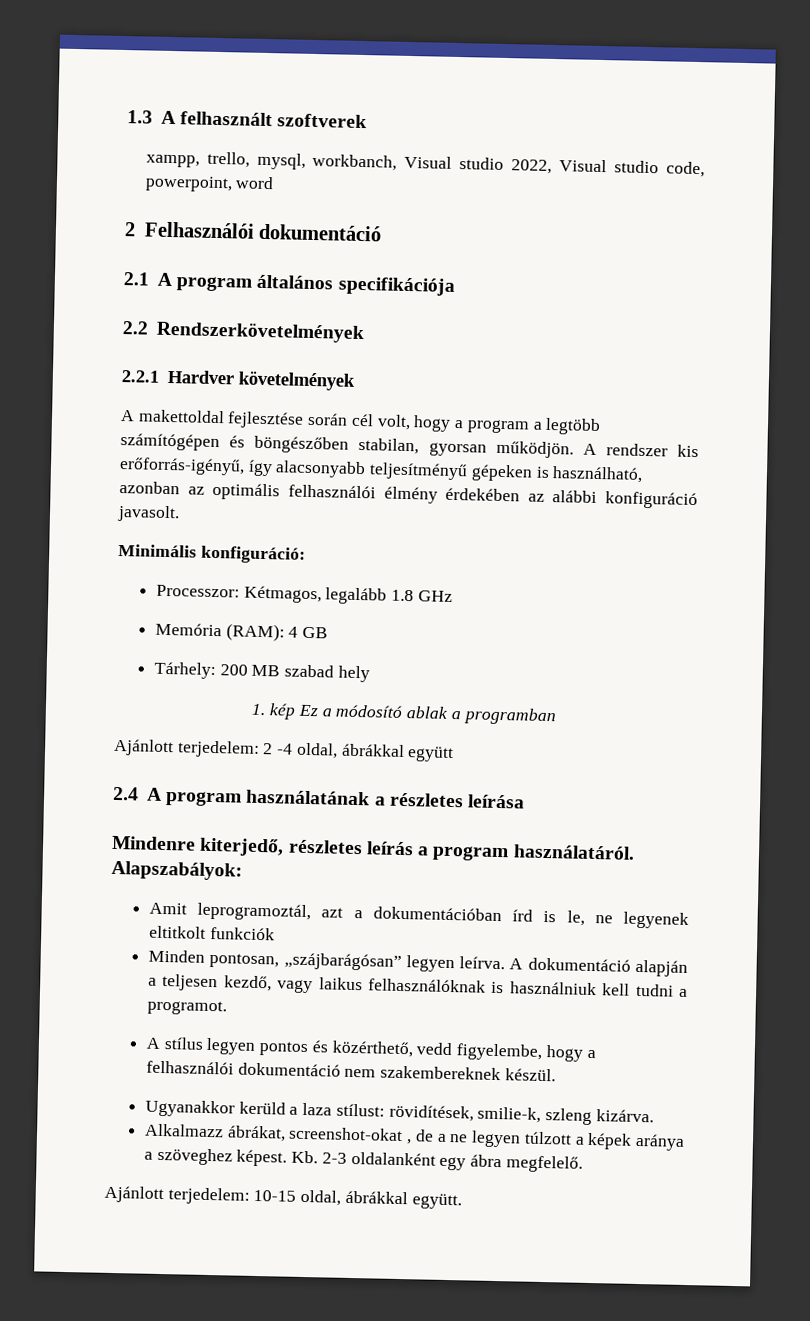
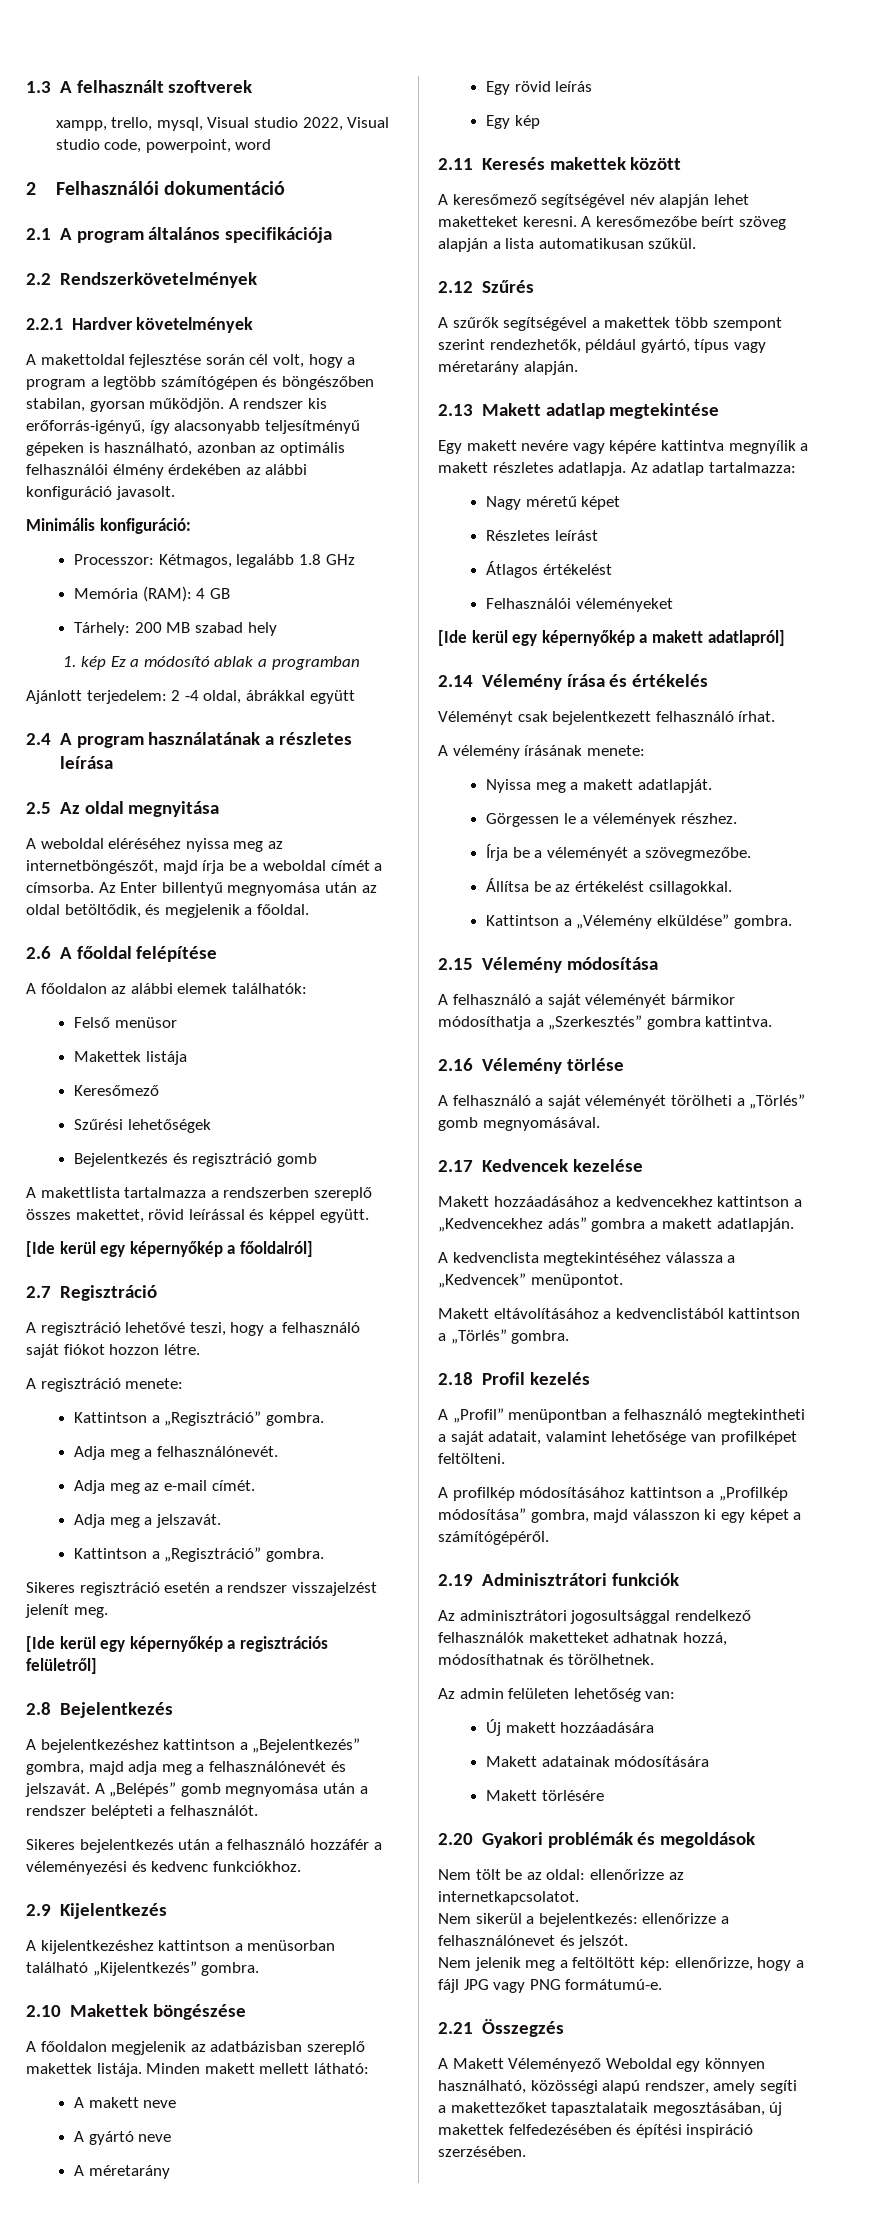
[312,153,398,171] workbanch, -> (203, 124) none
[111,835,635,862] [111,860,243,881] [148,902,689,929] [148,925,275,941] [147,949,688,977] [147,973,688,997] [146,999,227,1016] [145,1037,596,1062] [145,1060,556,1082] [144,1099,654,1126] [143,1123,685,1151] [143,1147,583,1173] [104,1185,462,1210] Mindenre kiterjedő, részletes leírás a program használatáról. Alapszabályok: // Amit leprogramoztál, azt a dokumentációban írd is le, ne legyenek eltitkolt funkciók // Minden pontosan, „szájbarágósan” legyen leírva. A dokumentáció alapján a teljesen kezdő, vagy laikus felhasználóknak is használniuk kell tudni a programot. // A stílus legyen pontos és közérthető, vedd figyelembe, hogy a felhasználói dokumentáció nem szakembereknek készül. // Ugyanakkor kerüld a laza stílust: rövidítések, smilie-k, szleng kizárva. // Alkalmazz ábrákat, screenshot-okat , de a ne legyen túlzott a képek aránya a szöveghez képest. Kb. 2-3 oldalanként egy ábra megfelelő. // Ajánlott terjedelem: 10-15 oldal, ábrákkal együtt. -> [26,801,220,817] [26,838,283,852] [26,860,383,874] [26,882,377,896] [26,904,309,918] [26,946,218,962] [26,983,307,994] [74,1017,177,1028] [74,1051,187,1065] [74,1085,160,1096] [74,1119,211,1133] [74,1153,318,1167] [26,1187,372,1201] [26,1209,369,1223] [26,1241,313,1257] [26,1285,157,1301] [26,1322,360,1336] [26,1344,200,1358] [26,1378,184,1392] [74,1411,325,1426] [74,1446,279,1460] [74,1480,255,1494] [74,1514,222,1528] [74,1547,325,1562] [26,1582,377,1596] [25,1604,108,1618] [26,1636,328,1652] [26,1658,97,1674] [26,1702,173,1718] [26,1738,361,1753] [26,1761,346,1775] [25,1782,368,1797] [26,1805,258,1819] [26,1839,382,1853] [26,1861,301,1875] [26,1903,167,1919] [26,1940,336,1954] [26,1961,260,1976] [26,2004,246,2020] [26,2041,365,2055] [26,2063,369,2077] [74,2097,177,2108] [74,2131,172,2145] [74,2165,170,2179] [486,81,593,95] [486,115,540,129] [438,157,682,170] [438,194,749,208] [438,216,786,230] [438,238,697,252] [438,280,534,293] [438,317,782,331] [438,339,766,353] [438,361,578,375] [438,403,720,419] [438,440,809,454] [438,462,796,476] [486,496,621,510] [486,530,598,541] [486,561,612,578] [486,598,673,612] [438,630,785,646] [438,674,709,690] [438,711,776,725] [438,745,645,759] [486,779,712,793] [486,813,737,827] [486,844,752,861] [486,878,732,895] [486,914,792,929] [438,957,658,973] [438,994,735,1008] [438,1015,773,1030] [438,1058,624,1074] [438,1094,806,1109] [438,1117,600,1131] [438,1159,643,1172] [438,1196,802,1207] [438,1217,794,1232] [438,1252,736,1266] [438,1273,623,1288] [438,1308,801,1319] [438,1329,570,1344] [438,1372,590,1385] [438,1408,805,1423] [438,1431,797,1445] [438,1453,505,1464] [438,1487,788,1501] [438,1508,802,1523] [438,1531,549,1545] [438,1573,679,1586] [438,1610,751,1624] [438,1632,727,1646] [438,1654,655,1665] [438,1688,676,1702] [486,1719,655,1736] [486,1756,710,1767] [486,1790,604,1801] [438,1832,756,1848] [438,1869,684,1880] [438,1891,579,1905] [438,1913,729,1927] [438,1935,629,1949] [438,1957,804,1971] [438,1979,663,1993] [438,2019,564,2037] [438,2058,765,2072] [438,2080,797,2094] [438,2102,783,2116] [438,2124,754,2138] [438,2146,526,2157] 2.5 Az oldal megnyitása // A weboldal eléréséhez nyissa meg az internetböngészőt, majd írja be a weboldal címét a címsorba. Az Enter billentyű megnyomása után az oldal betöltődik, és megjelenik a főoldal. // 2.6 A főoldal felépítése // A főoldalon az alábbi elemek találhatók: // Felső menüsor // Makettek listája // Keresőmező // Szűrési lehetőségek // Bejelentkezés és regisztráció gomb // A makettlista tartalmazza a rendszerben szereplő összes makettet, rövid leírással és képpel együtt. // [Ide kerül egy képernyőkép a főoldalról] // 2.7 Regisztráció // A regisztráció lehetővé teszi, hogy a felhasználó saját fiókot hozzon létre. // A regisztráció menete: // Kattintson a „Regisztráció” gombra. // Adja meg a felhasználónevét. // Adja meg az e-mail címét. // Adja meg a jelszavát. // Kattintson a „Regisztráció” gombra. // Sikeres regisztráció esetén a rendszer visszajelzést jelenít meg. // [Ide kerül egy képernyőkép a regisztrációs felületről] // 2.8 Bejelentkezés // A bejelentkezéshez kattintson a „Bejelentkezés” gombra, majd adja meg a felhasználónevét és jelszavát. A „Belépés” gomb megnyomása után a rendszer belépteti a felhasználót. // Sikeres bejelentkezés után a felhasználó hozzáfér a véleményezési és kedvenc funkciókhoz. // 2.9 Kijelentkezés // A kijelentkezéshez kattintson a menüsorban található „Kijelentkezés” gombra. // 2.10 Makettek böngészése // A főoldalon megjelenik az adatbázisban szereplő makettek listája. Minden makett mellett látható: // A makett neve // A gyártó neve // A méretarány // Egy rövid leírás // Egy kép // 2.11 Keresés makettek között // A keresőmező segítségével név alapján lehet maketteket keresni. A keresőmezőbe beírt szöveg alapján a lista automatikusan szűkül. // 2.12 Szűrés // A szűrők segítségével a makettek több szempont szerint rendezhetők, például gyártó, típus vagy méretarány alapján. // 2.13 Makett adatlap megtekintése // Egy makett nevére vagy képére kattintva megnyílik a makett részletes adatlapja. Az adatlap tartalmazza: // Nagy méretű képet // Részletes leírást // Átlagos értékelést // Felhasználói véleményeket // [Ide kerül egy képernyőkép a makett adatlapról] // 2.14 Vélemény írása és értékelés // Véleményt csak bejelentkezett felhasználó írhat. // A vélemény írásának menete: // Nyissa meg a makett adatlapját. // Görgessen le a vélemények részhez. // Írja be a véleményét a szövegmezőbe. // Állítsa be az értékelést csillagokkal. // Kattintson a „Vélemény elküldése” gombra. // 2.15 Vélemény módosítása // A felhasználó a saját véleményét bármikor módosíthatja a „Szerkesztés” gombra kattintva. // 2.16 Vélemény törlése // A felhasználó a saját véleményét törölheti a „Törlés” gomb megnyomásával. // 2.17 Kedvencek kezelése // Makett hozzáadásához a kedvencekhez kattintson a „Kedvencekhez adás” gombra a makett adatlapján. // A kedvenclista megtekintéséhez válassza a „Kedvencek” menüpontot. // Makett eltávolításához a kedvenclistából kattintson a „Törlés” gombra. // 2.18 Profil kezelés // A „Profil” menüpontban a felhasználó megtekintheti a saját adatait, valamint lehetősége van profilképet feltölteni. // A profilkép módosításához kattintson a „Profilkép módosítása” gombra, majd válasszon ki egy képet a számítógépéről. // 2.19 Adminisztrátori funkciók // Az adminisztrátori jogosultsággal rendelkező felhasználók maketteket adhatnak hozzá, módosíthatnak és törölhetnek. // Az admin felületen lehetőség van: // Új makett hozzáadására // Makett adatainak módosítására // Makett törlésére // 2.20 Gyakori problémák és megoldások // Nem tölt be az oldal: ellenőrizze az internetkapcsolatot. // Nem sikerül a bejelentkezés: ellenőrizze a felhasználónevet és jelszót. // Nem jelenik meg a feltöltött kép: ellenőrizze, hogy a fájl JPG vagy PNG formátumú-e. // 2.21 Összegzés // A Makett Véleményező Weboldal egy könnyen használható, közösségi alapú rendszer, amely segíti a makettezőket tapasztalataik megosztásában, új makettek felfedezésében és építési inspiráció szerzésében.

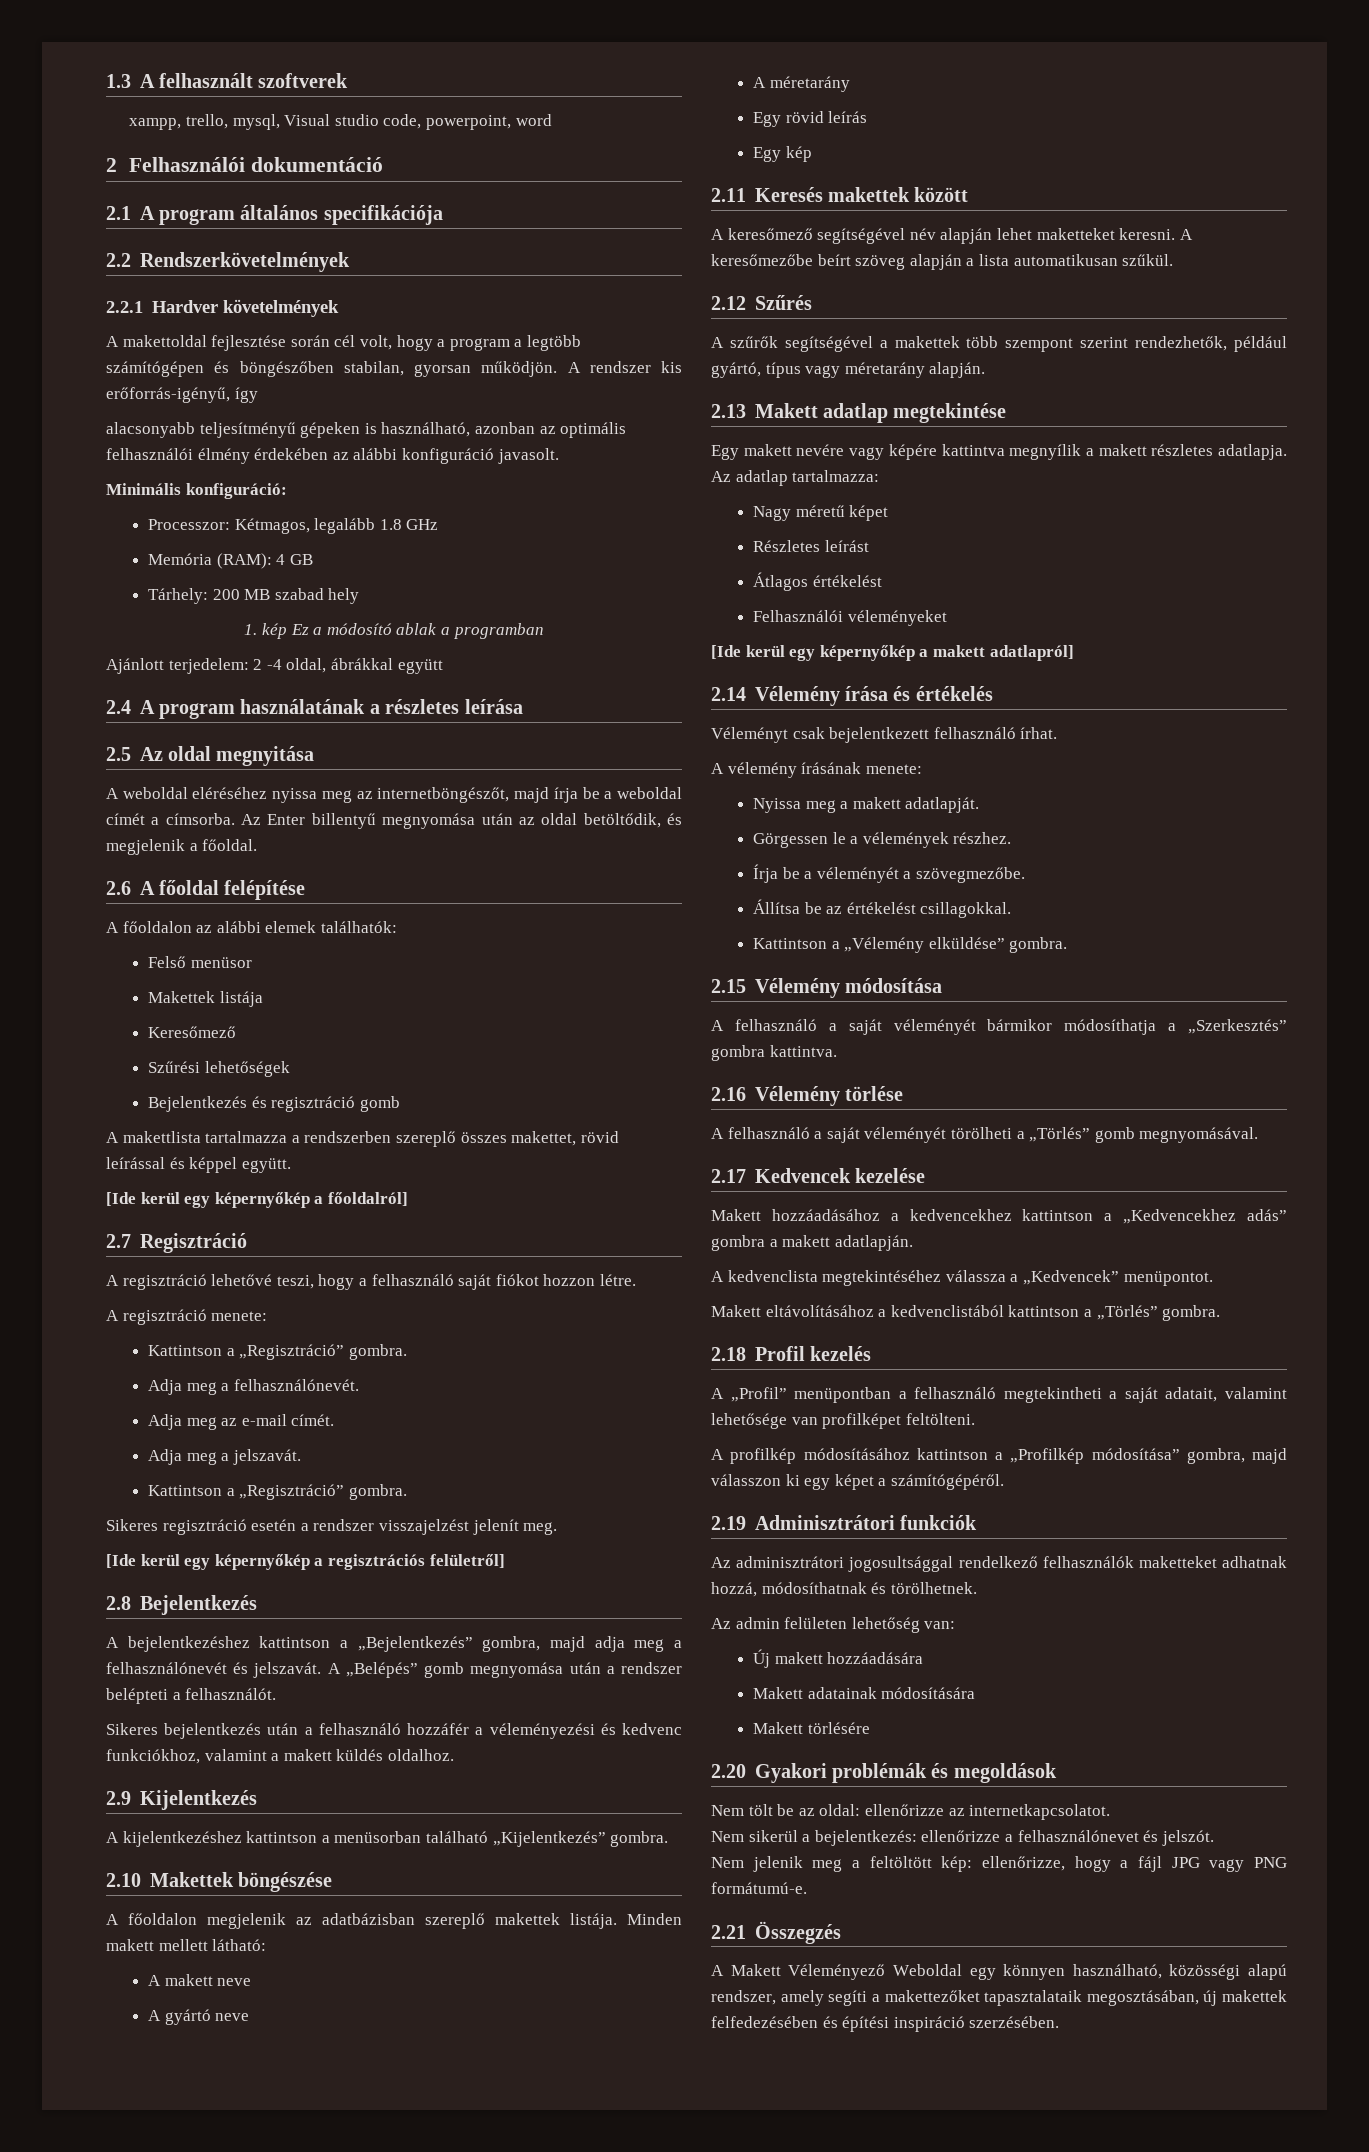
[302,117,390,131] [55,139,100,150] 2022, Visual studio -> (379, 120) none
(170, 427) none -> (258, 395) //
[212,1861,301,1872] funkciókhoz. -> [106,1749,454,1764] funkciókhoz, valamint a makett küldés oldalhoz.

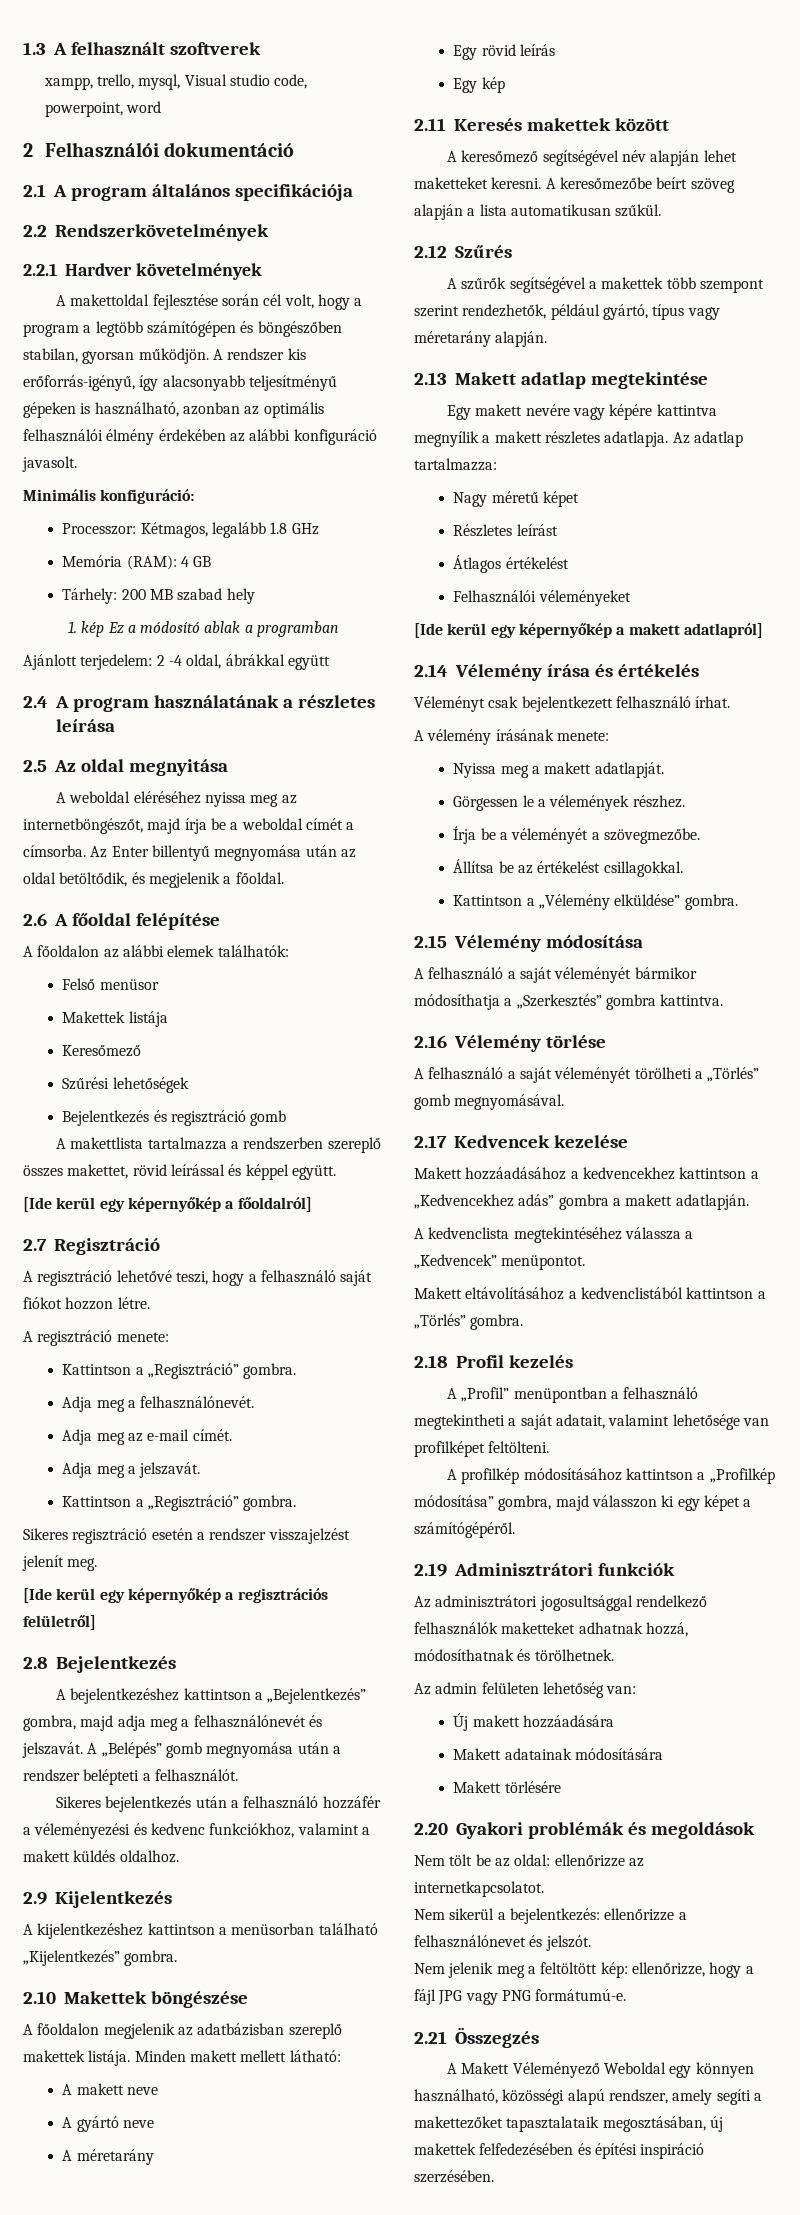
(258, 395) // -> (159, 383) none

